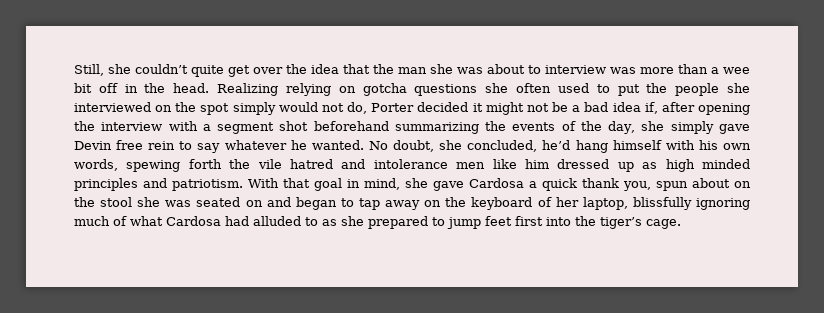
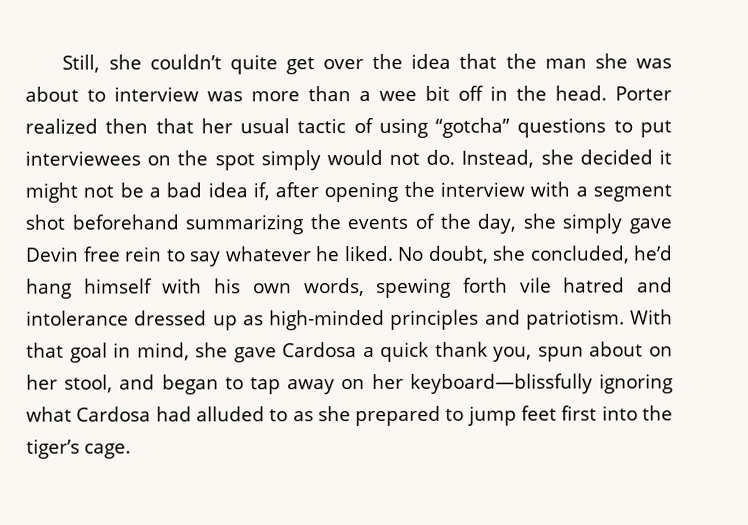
[217,83,751,96] [74,102,151,112] Realizing relying on gotcha questions she often used to put the people she interviewed -> [615,86,672,101] [25,117,672,138] [25,150,141,166] Porter realized then that her usual tactic of using “gotcha” questions to put interviewees
[347,102,415,114] do, Porter -> [426,149,574,168] do. Instead, she
[311,140,364,150] wanted. -> [343,245,393,262] liked.
[229,159,251,169] the -> (508, 285) none
[456,159,549,169] men like him -> (129, 318) none
[665,159,750,172] high minded -> [269,309,385,331] high-minded
[74,197,263,207] the stool she was seated on -> [26,374,114,393] her stool,
[445,197,750,210] [74,216,127,226] the keyboard of her laptop, blissfully ignoring much of -> [371,373,673,394] her keyboard—blissfully ignoring

